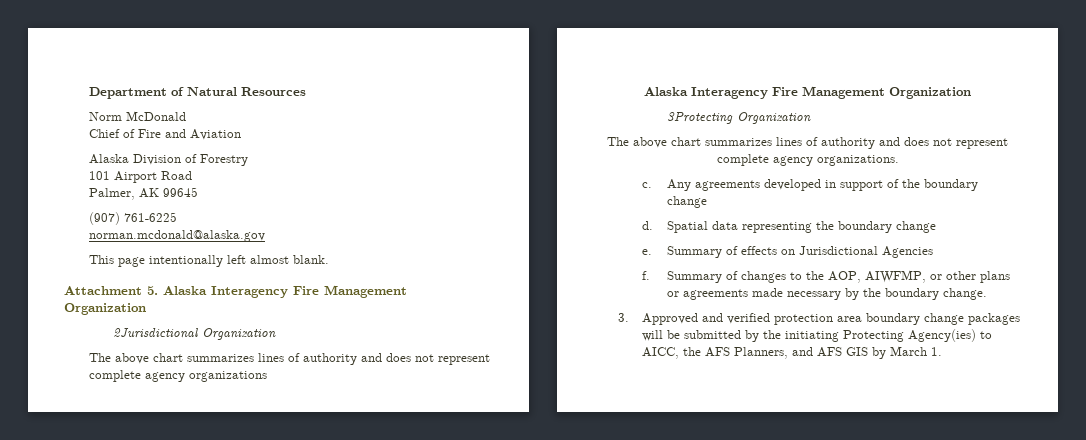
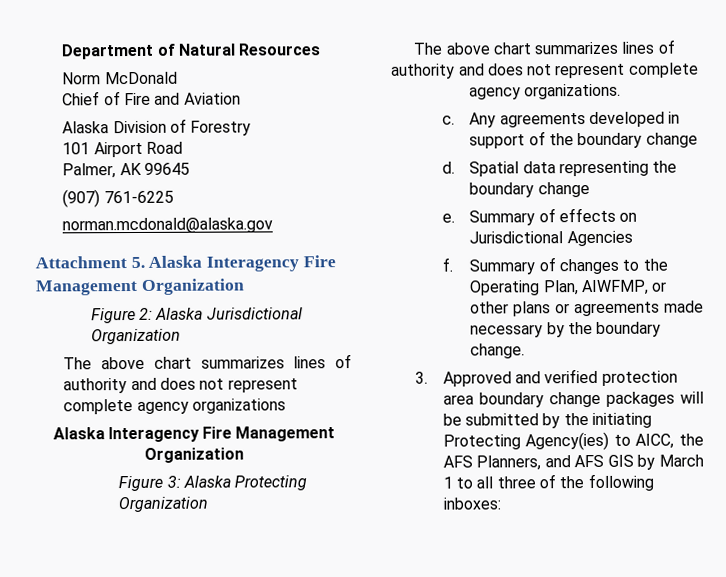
[88,255,329,267] // This page intentionally left almost blank. -> (274, 225) none
[113,328,199,338] 2Jurisdictional -> [90,307,303,324] Figure 2: Alaska Jurisdictional
[667,112,734,124] 3Protecting -> [118,475,308,492] Figure 3: Alaska Protecting
[828,271,862,283] AOP, -> [469,280,579,296] Operating Plan,
[931,347,943,356] 1. -> [442,473,654,492] [442,497,501,510] 1 to all three of the following inboxes:

